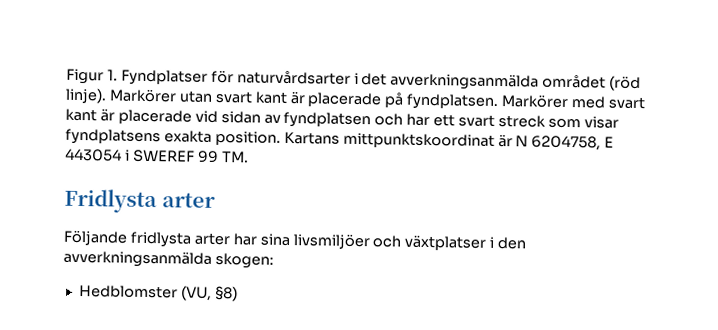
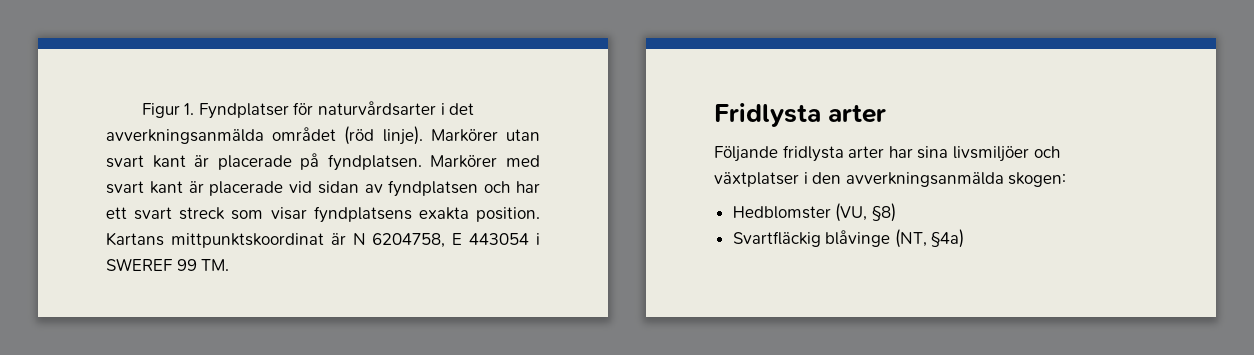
(238, 293) none -> [732,229,965,248] // Svartfläckig blåvinge (NT, §4a)

